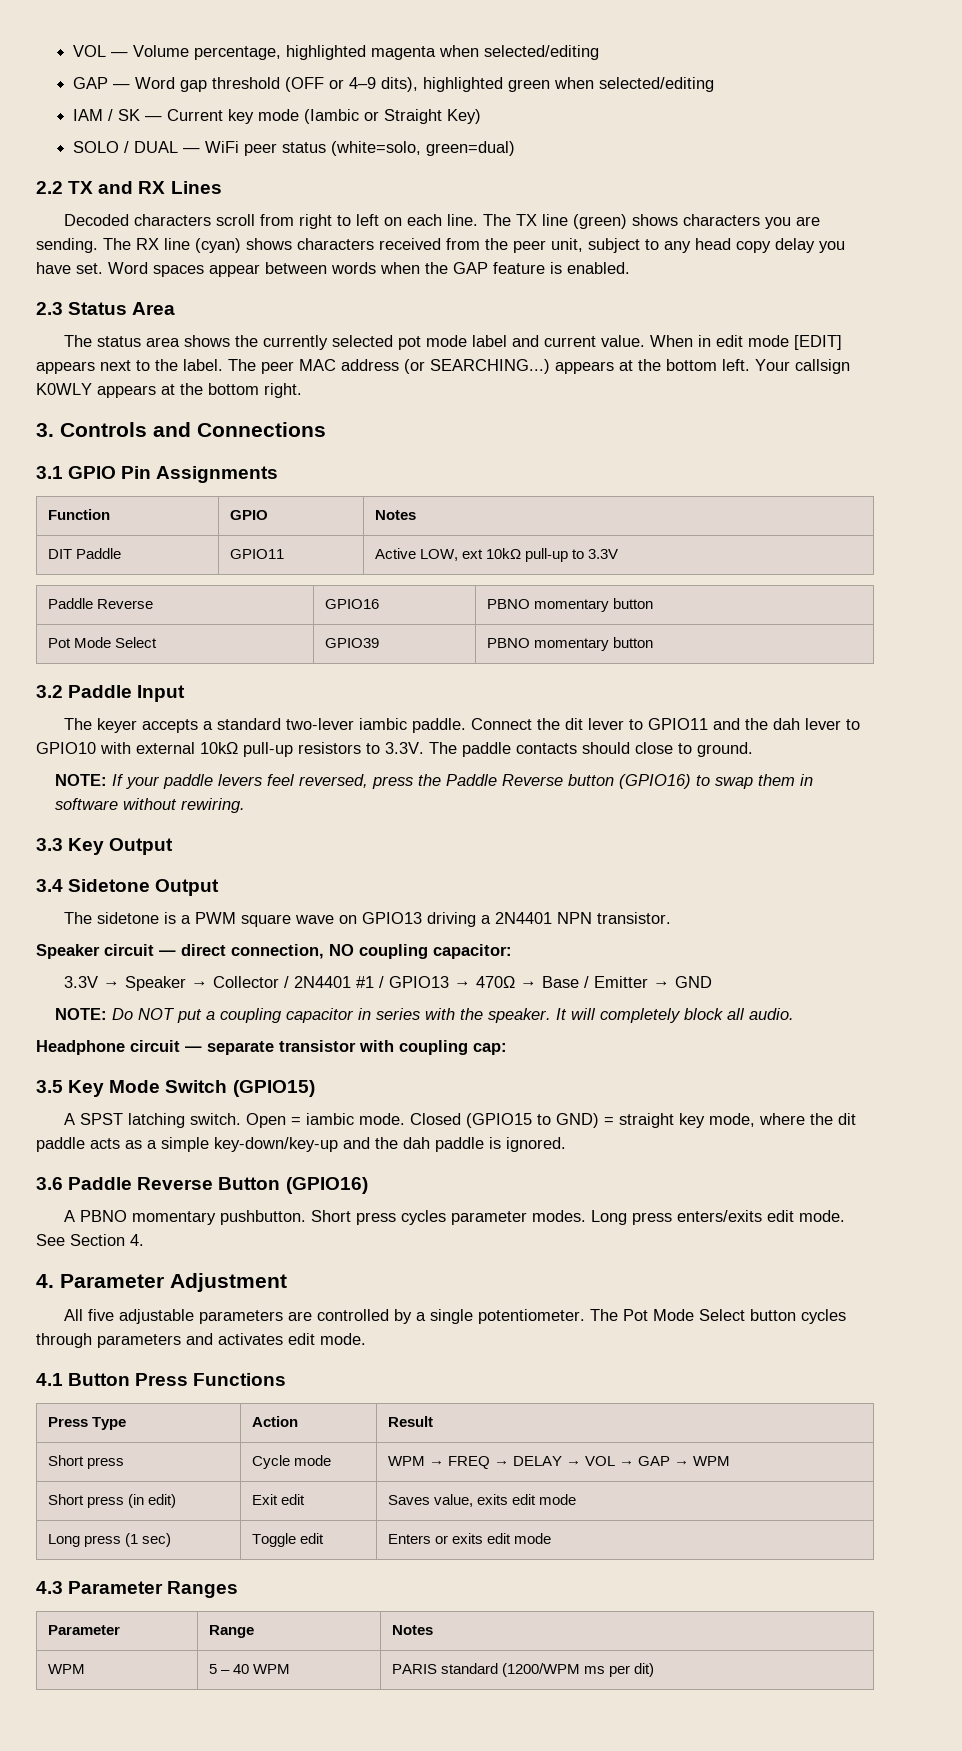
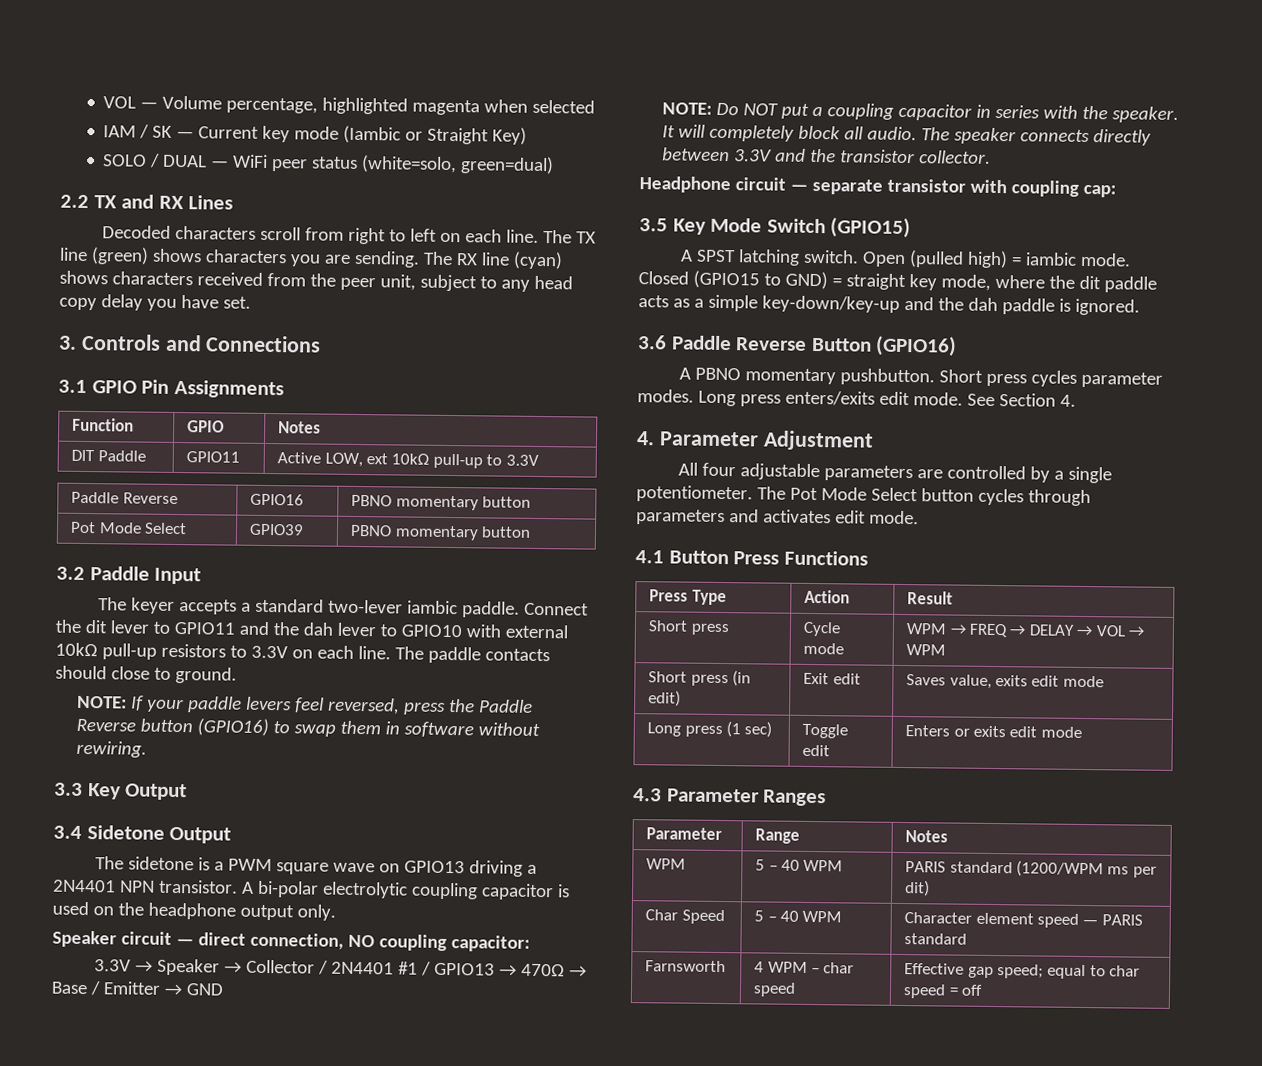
[483,45,599,60] [72,77,714,92] selected/editing // GAP — Word gap threshold (OFF or 4–9 dits), highlighted green when selected/editing -> [532,99,596,114] selected
[108,262,630,277] [36,302,176,315] [63,335,842,350] [36,359,850,374] [36,383,302,398] Word spaces appear between words when the GAP feature is enabled. // 2.3 Status Area // The status area shows the currently selected pot mode label and current value. When in edit mode [EDIT] appears next to the label. The peer MAC address (or SEARCHING...) appears at the bottom left. Your callsign K0WLY appears at the bottom right. -> (251, 302) none
[385,742,424,754] 3.3V. -> [250,645,391,660] 3.3V on each line.
(671, 918) none -> [241,880,570,901] [52,901,336,921] A bi-polar electrolytic coupling capacitor is used on the headphone output only.
(794, 1014) none -> [921,127,1152,146] [662,147,992,164] The speaker connects directly between 3.3V and the transistor collector.
(286, 1120) none -> [909,250,1009,269] (pulled high)
[87,1309,114,1321] five -> [702,462,737,477] four
[637,1456,689,1466] GAP → -> (1146, 631) none
(654, 1670) none -> [645,909,725,925] [754,910,843,923] [904,912,1143,928] [904,933,968,945] [645,960,727,973] [754,961,855,974] [753,982,797,997] [904,963,1141,980] [903,984,984,999] // Char Speed | 5 – 40 WPM | Character element speed — PARIS standard // Farnsworth | 4 WPM – char speed | Effective gap speed; equal to char speed = off

